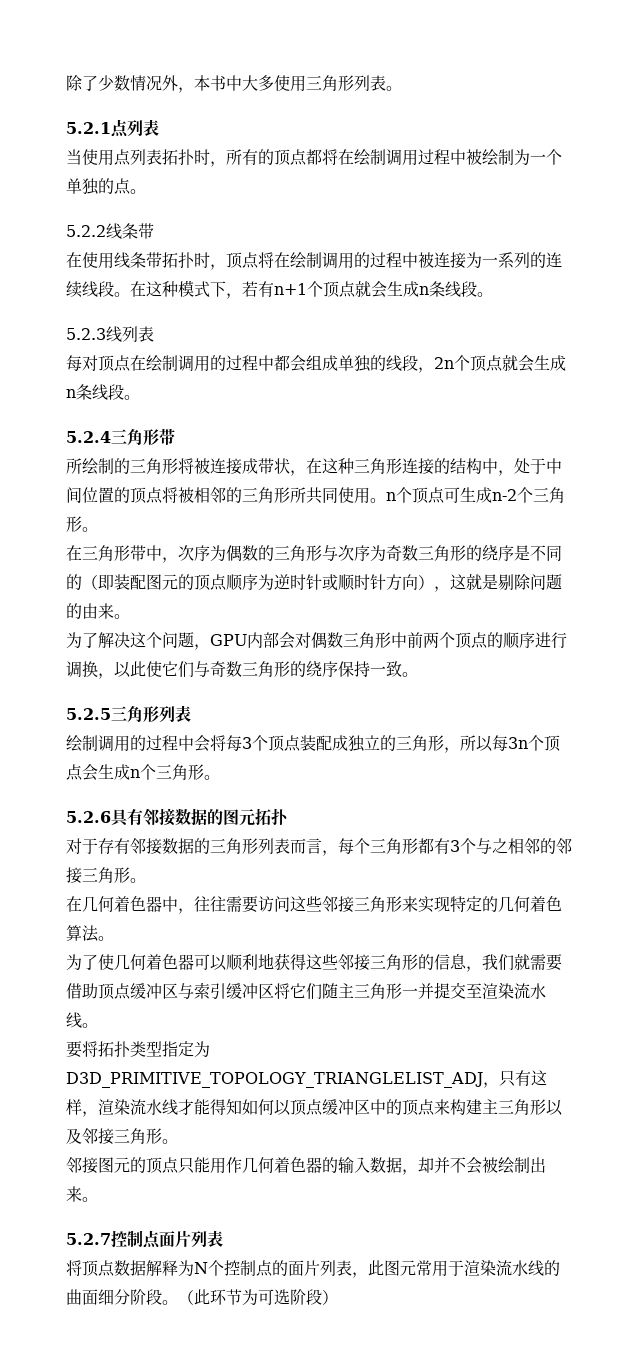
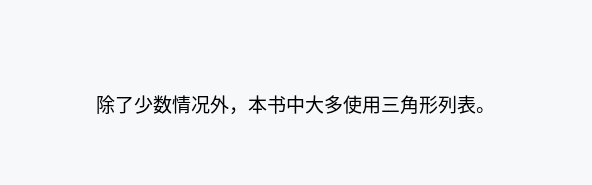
[66,119,159,137] [66,149,562,167] [66,178,146,195] [66,223,154,239] [66,252,562,270] [66,280,493,299] [66,326,154,342] [66,355,566,373] [66,384,140,400] [66,428,175,445] [66,458,562,476] [66,487,565,504] [66,516,98,532] [66,544,562,563] [66,574,562,592] [66,603,130,619] [66,632,567,650] [66,660,418,679] [66,705,191,723] [66,735,561,753] [66,764,220,781] [66,808,288,827] [66,838,572,856] [66,867,146,884] [66,896,562,914] [66,925,114,942] [66,953,562,972] [66,982,546,1000] [66,1012,98,1028] [66,1041,210,1058] [66,1070,547,1088] [66,1099,563,1117] [66,1128,178,1145] [66,1157,546,1175] [66,1186,98,1202] [66,1230,223,1248] [66,1260,560,1278] [66,1289,338,1305] // 5.2.1点列表 // 当使用点列表拓扑时，所有的顶点都将在绘制调用过程中被绘制为一个单独的点。 // 5.2.2线条带 // 在使用线条带拓扑时，顶点将在绘制调用的过程中被连接为一系列的连续线段。在这种模式下，若有n+1个顶点就会生成n条线段。 // 5.2.3线列表 // 每对顶点在绘制调用的过程中都会组成单独的线段，2n个顶点就会生成n条线段。 // 5.2.4三角形带 // 所绘制的三角形将被连接成带状，在这种三角形连接的结构中，处于中间位置的顶点将被相邻的三角形所共同使用。n个顶点可生成n-2个三角形。 // 在三角形带中，次序为偶数的三角形与次序为奇数三角形的绕序是不同的（即装配图元的顶点顺序为逆时针或顺时针方向），这就是剔除问题的由来。 // 为了解决这个问题，GPU内部会对偶数三角形中前两个顶点的顺序进行调换，以此使它们与奇数三角形的绕序保持一致。 // 5.2.5三角形列表 // 绘制调用的过程中会将每3个顶点装配成独立的三角形，所以每3n个顶点会生成n个三角形。 // 5.2.6具有邻接数据的图元拓扑 // 对于存有邻接数据的三角形列表而言，每个三角形都有3个与之相邻的邻接三角形。 // 在几何着色器中，往往需要访问这些邻接三角形来实现特定的几何着色算法。 // 为了使几何着色器可以顺利地获得这些邻接三角形的信息，我们就需要借助顶点缓冲区与索引缓冲区将它们随主三角形一并提交至渲染流水线。 // 要将拓扑类型指定为D3D_PRIMITIVE_TOPOLOGY_TRIANGLELIST_ADJ，只有这样，渲染流水线才能得知如何以顶点缓冲区中的顶点来构建主三角形以及邻接三角形。 // 邻接图元的顶点只能用作几何着色器的输入数据，却并不会被绘制出来。 // 5.2.7控制点面片列表 // 将顶点数据解释为N个控制点的面片列表，此图元常用于渲染流水线的曲面细分阶段。（此环节为可选阶段） -> (495, 110) none

